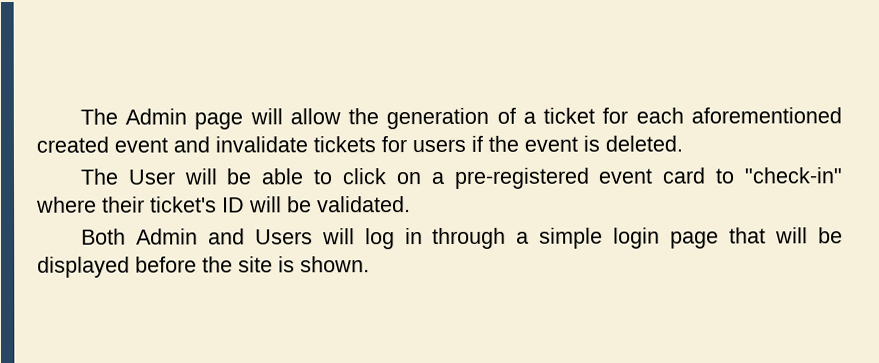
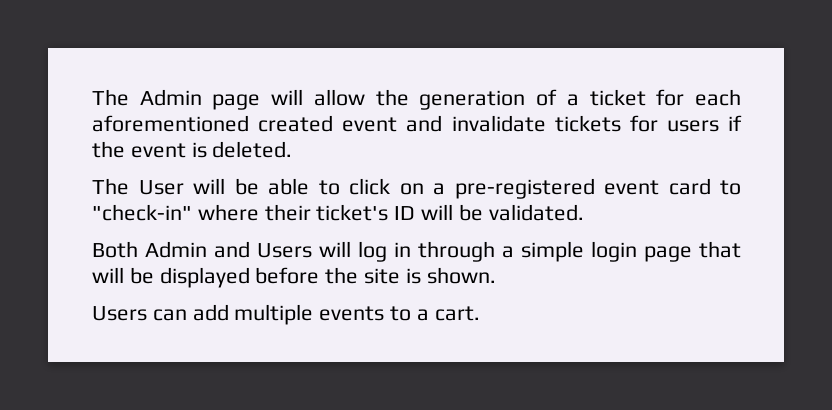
(370, 264) none -> [92,304,480,325] // Users can add multiple events to a cart.

